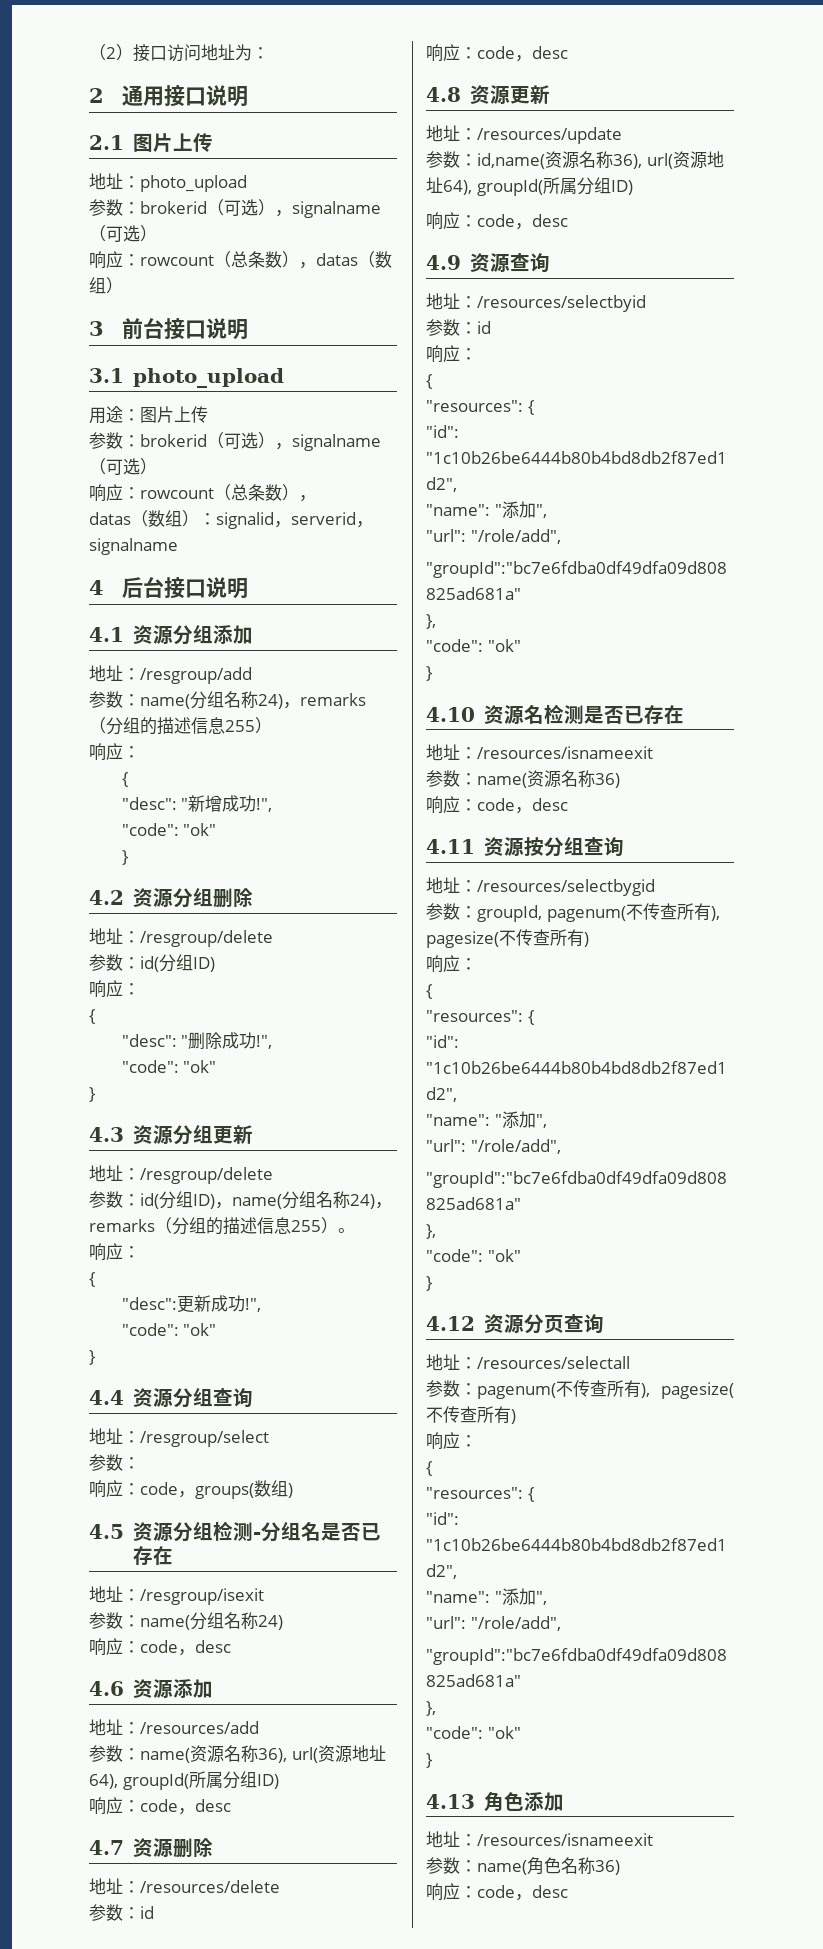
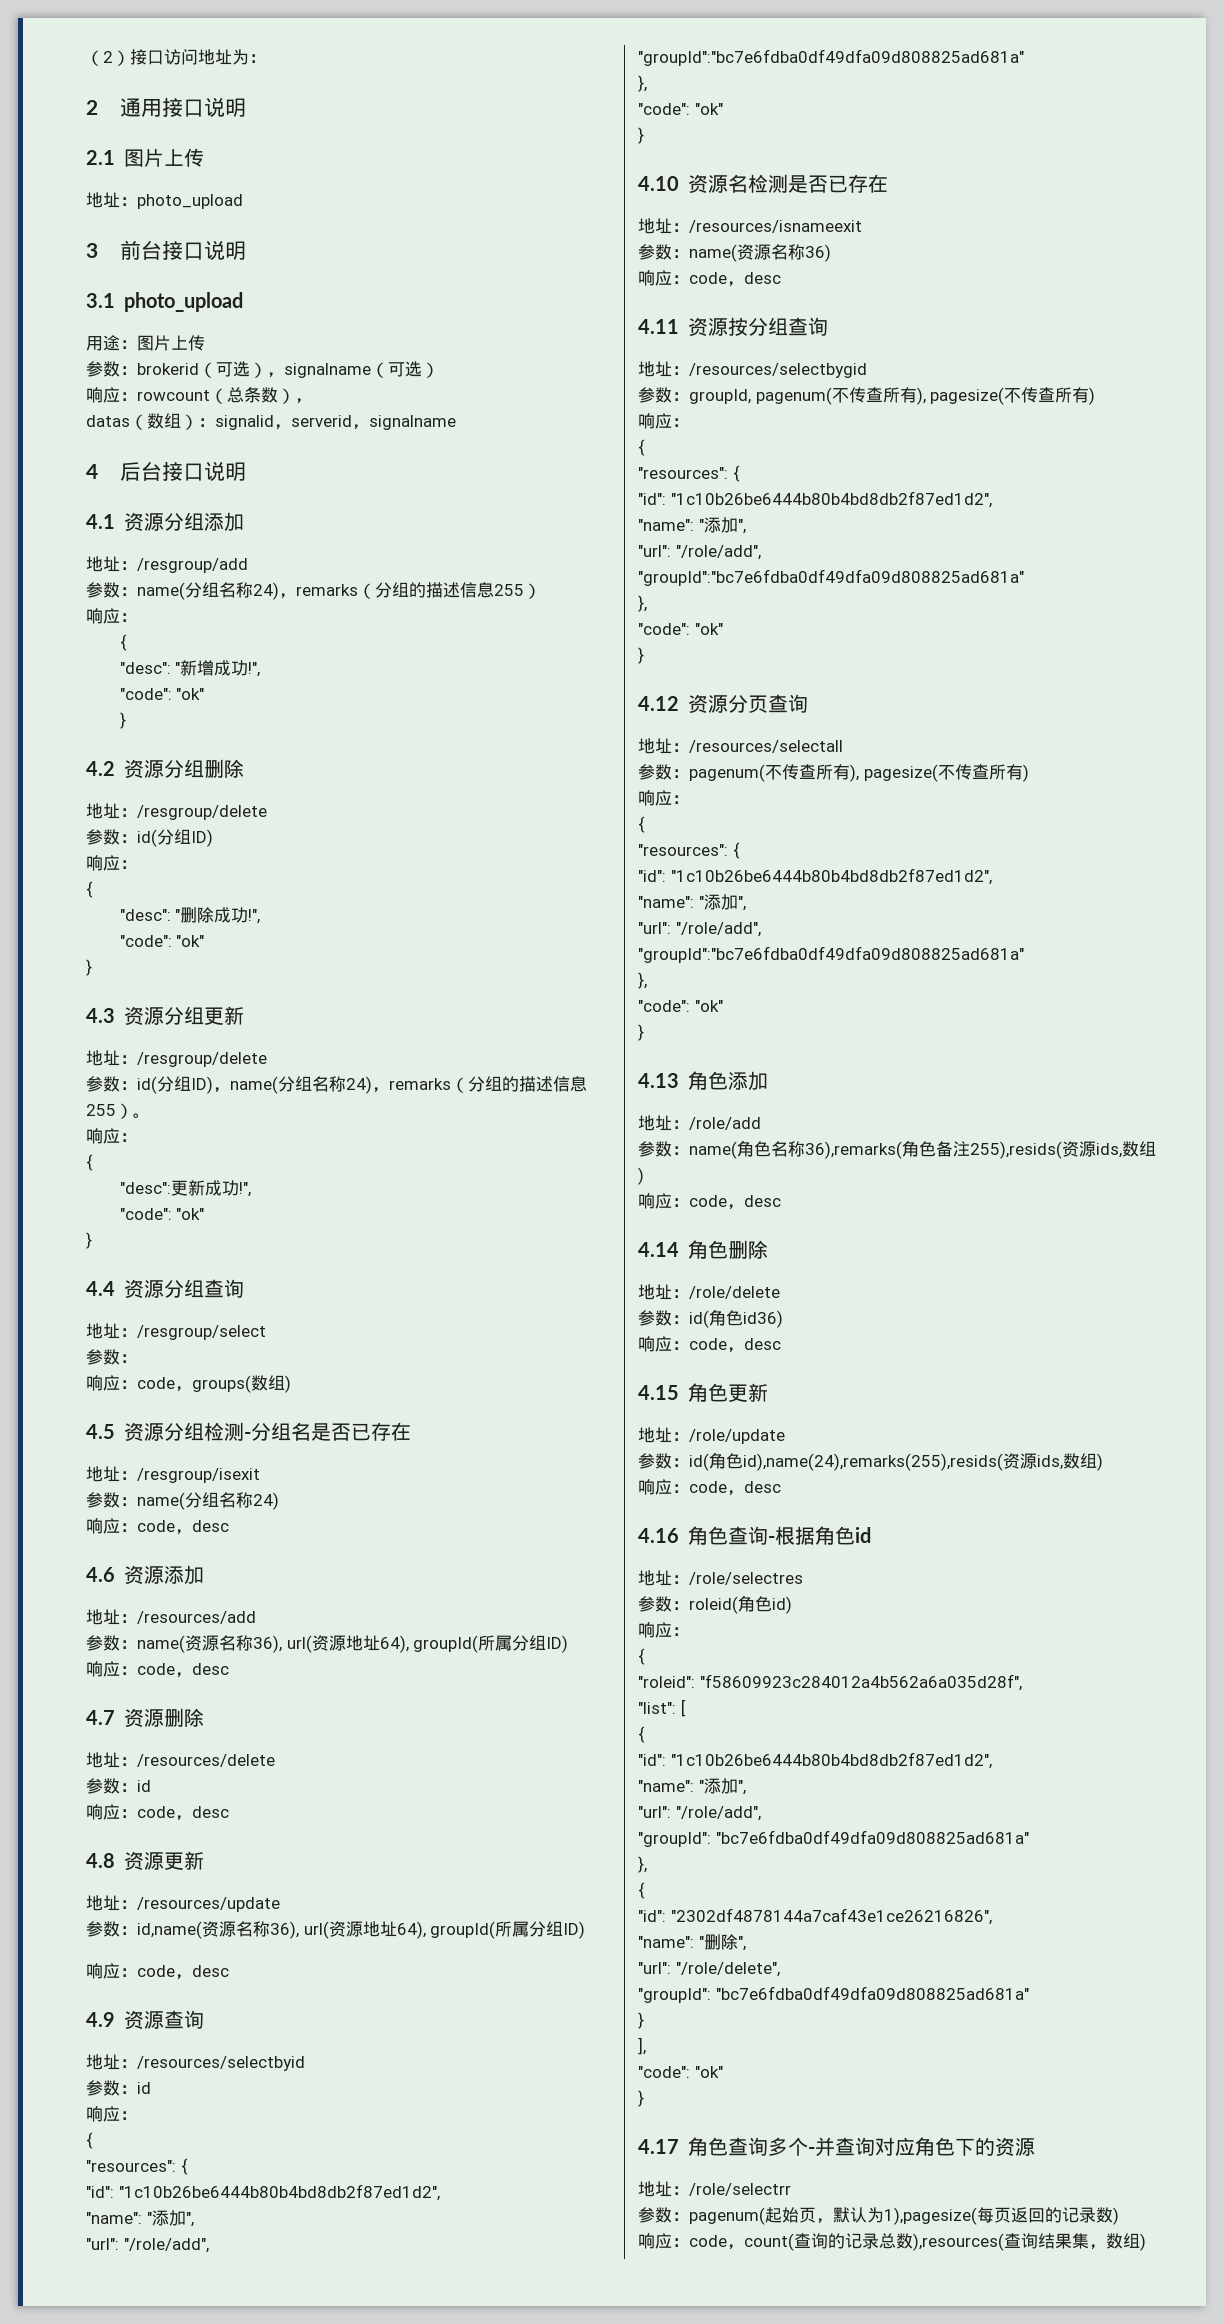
[89,199,381,218] [89,225,157,242] [89,251,392,269] [89,277,123,294] // 参数：brokerid（可选），signalname（可选） // 响应：rowcount（总条数），datas（数组） -> (243, 201) none
[477,1833,653,1846] /resources/isnameexit -> [689,1117,761,1130] /role/add
[595,1860,620,1875] [426,1883,568,1901] 36) // 响应：code，desc -> [805,1140,1156,1159] [638,1167,644,1185] [638,1193,781,1210] [638,1240,768,1259] [638,1284,780,1300] [638,1309,783,1328] [638,1336,781,1353] [638,1383,768,1402] [638,1427,785,1444] [638,1452,1103,1471] [638,1479,781,1496] [638,1526,871,1545] [638,1570,803,1586] [638,1595,792,1614] [638,1622,689,1638] [638,1648,645,1665] [638,1674,1022,1691] [638,1699,686,1717] [638,1726,645,1743] [638,1752,992,1769] [638,1778,746,1795] [638,1806,761,1821] [638,1830,1029,1847] [638,1856,647,1873] [638,1882,645,1899] [638,1908,992,1925] [638,1934,746,1951] [638,1962,780,1977] [638,1986,1029,2003] [638,2012,644,2029] [638,2037,646,2055] [638,2066,723,2078] [638,2090,644,2107] [638,2137,1035,2157] [638,2181,791,2197] [638,2207,1119,2225] [638,2233,1146,2251] 36),remarks(角色备注255),resids(资源ids,数组) // 响应：code，desc // 4.14角色删除 // 地址：/role/delete // 参数：id(角色id36) // 响应：code，desc // 4.15角色更新 // 地址：/role/update // 参数：id(角色id),name(24),remarks(255),resids(资源ids,数组) // 响应：code，desc // 4.16角色查询-根据角色id // 地址：/role/selectres // 参数：roleid(角色id) // 响应： // { // "roleid": "f58609923c284012a4b562a6a035d28f", // "list": [ // { // "id": "1c10b26be6444b80b4bd8db2f87ed1d2", // "name": "添加", // "url": "/role/add", // "groupId": "bc7e6fdba0df49dfa09d808825ad681a" // }, // { // "id": "2302df4878144a7caf43e1ce26216826", // "name": "删除", // "url": "/role/delete", // "groupId": "bc7e6fdba0df49dfa09d808825ad681a" // } // ], // "code": "ok" // } // 4.17角色查询多个-并查询对应角色下的资源 // 地址：/role/selectrr // 参数：pagenum(起始页，默认为1),pagesize(每页返回的记录数) // 响应：code，count(查询的记录总数),resources(查询结果集，数组)

